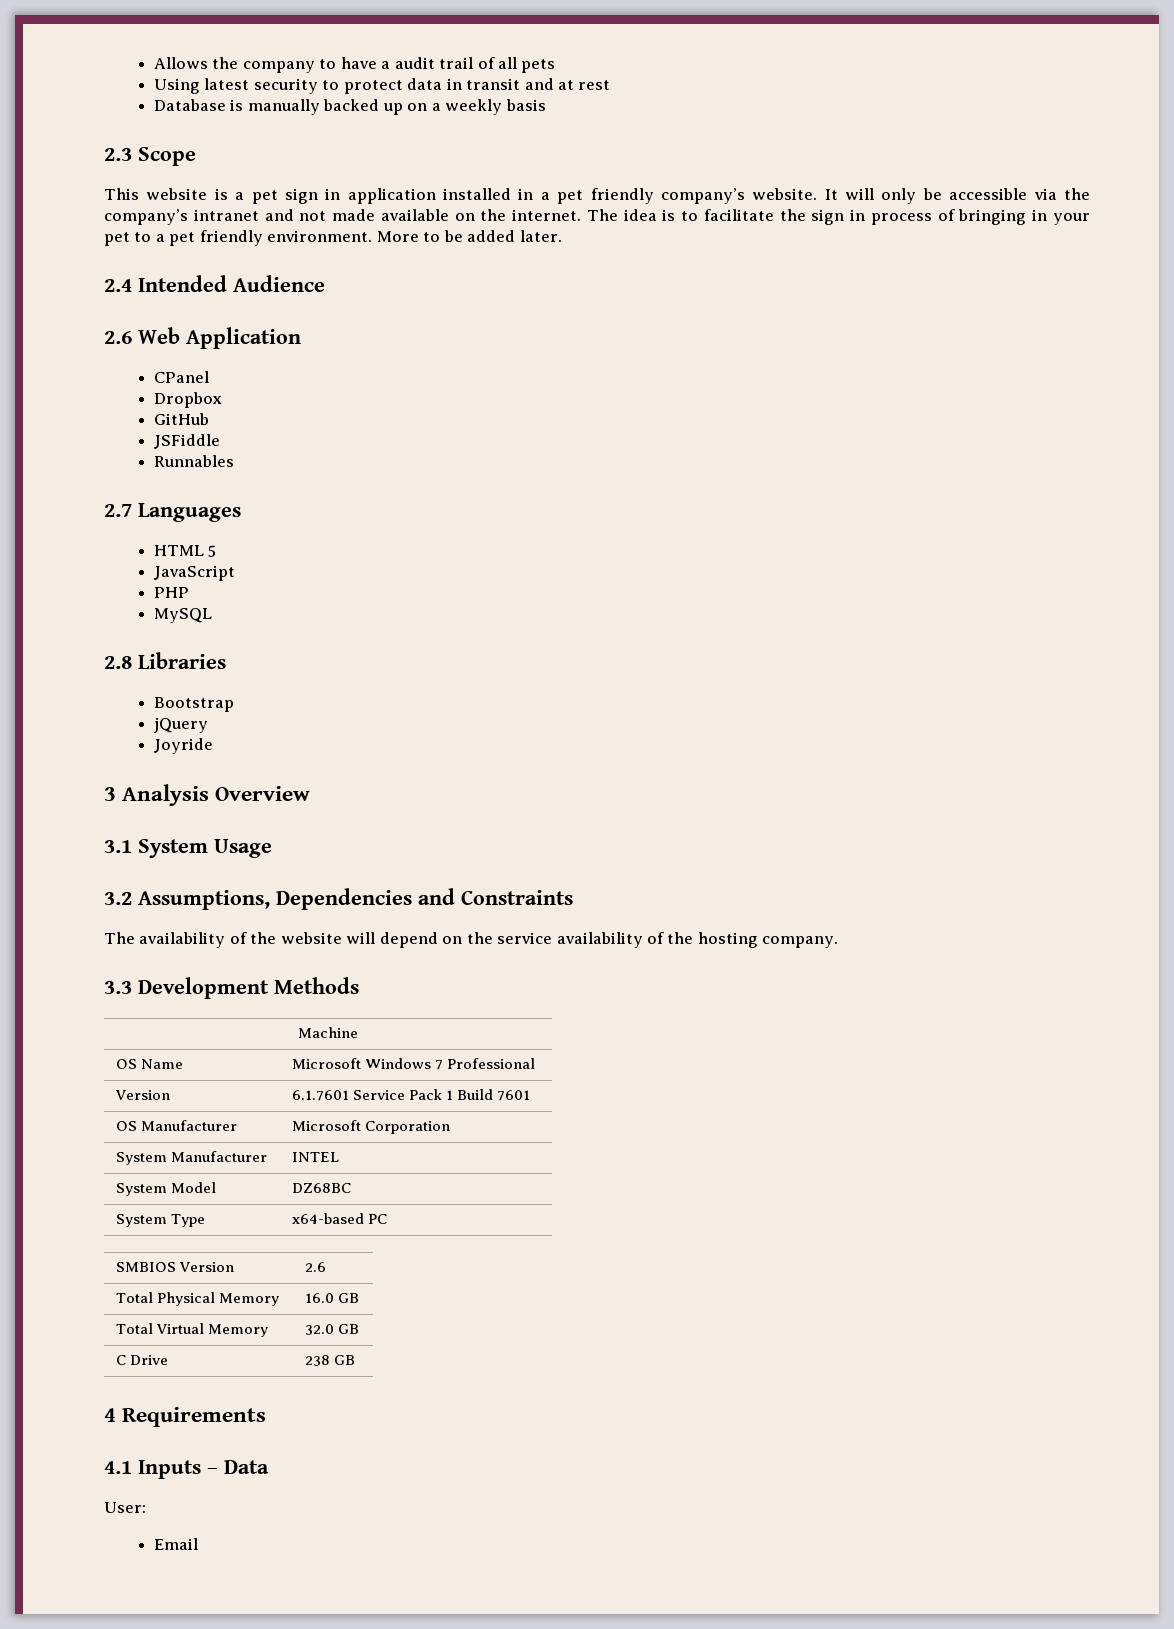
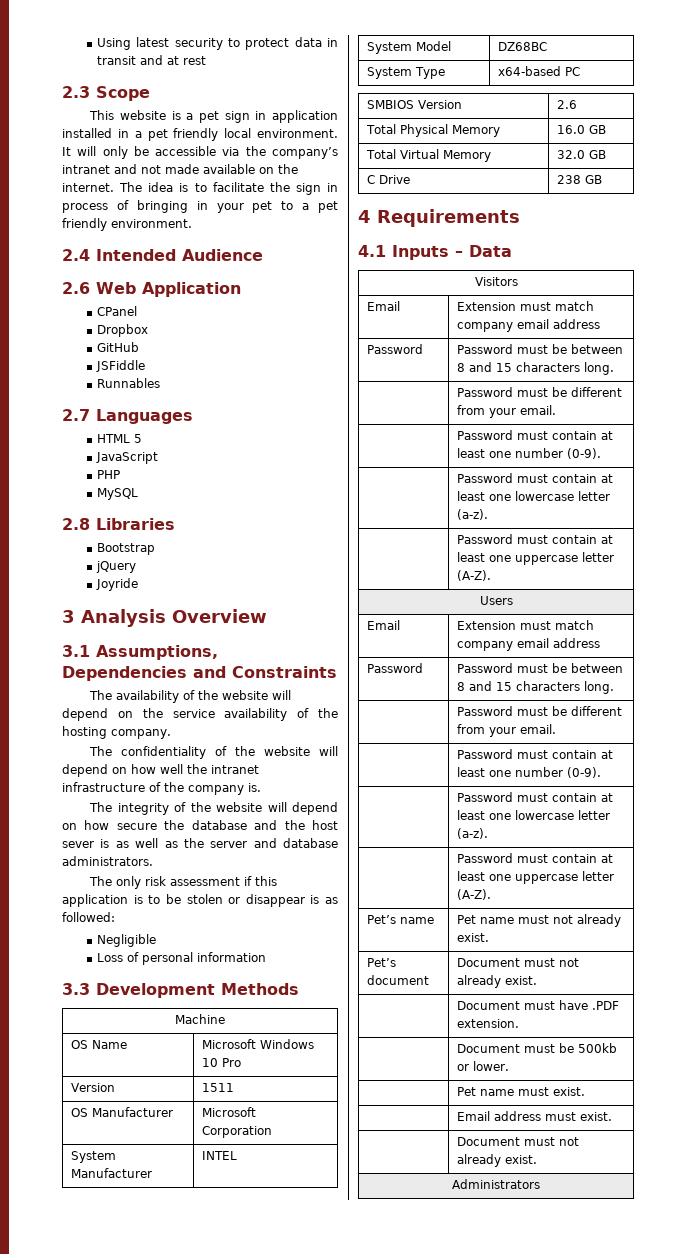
[153,57,556,73] Allows the company to have a audit trail of all pets // -> (96, 44) none
[153,99,546,115] // Database is manually backed up on a weekly basis -> (206, 60) none
[660,188,818,204] company’s website. -> [224,128,338,138] local environment.
[376,230,562,242] More to be added later. -> (192, 223) none
[138,839,272,858] [104,892,132,905] System Usage // 3.2 -> (90, 651) none
(839, 942) none -> [89,746,338,759] [62,764,259,777] [62,782,261,795] [89,802,338,815] [62,820,338,830] [62,838,338,848] [62,856,153,866] [89,876,278,889] [62,894,338,907] [62,912,115,922] [96,934,156,947] [96,952,266,965] // The confidentiality of the website will depend on how well the intranet infrastructure of the company is. // The integrity of the website will depend on how secure the database and the host sever is as well as the server and database administrators. // The only risk assessment if this application is to be stolen or disappear is as followed: // Negligible // Loss of personal information
[434,1058,535,1070] [114,1090,170,1100] [291,1089,530,1101] 7 Professional // Version | 6.1.7601 Service Pack 1 Build 7601 -> [201,1058,241,1067] [70,1083,115,1092] [201,1083,234,1092] 10 Pro // Version | 1511
[104,1502,146,1513] [153,1538,198,1550] // User: // Email -> [474,277,518,286] [366,301,400,311] [456,301,594,311] [456,319,600,332] [366,344,423,354] [456,344,623,354] [456,362,614,375] [456,387,622,397] [456,405,556,418] [456,430,613,440] [456,448,601,459] [456,473,613,483] [456,491,610,501] [456,509,488,520] [456,534,613,544] [456,552,614,565] [456,570,491,581] [479,596,513,605] [366,620,400,630] [456,620,594,630] [456,638,600,651] [366,663,423,673] [456,663,623,673] [456,681,614,694] [456,706,622,716] [456,724,556,737] [456,749,613,759] [456,767,601,778] [456,792,613,802] [456,810,610,820] [456,828,488,839] [456,853,613,863] [456,871,614,884] [456,889,491,900] [366,915,434,924] [456,914,621,927] [456,933,489,942] [366,958,396,967] [366,975,429,985] [456,958,579,967] [456,975,537,988] [456,1000,619,1010] [456,1019,519,1028] [456,1043,617,1053] [456,1061,509,1071] [456,1087,585,1096] [456,1111,612,1121] [456,1137,579,1146] [456,1154,537,1167] [452,1179,540,1189] // Visitors // Email | Extension must match company email address // Password | Password must be between 8 and 15 characters long. // | Password must be different from your email. // | Password must contain at least one number (0-9). // | Password must contain at least one lowercase letter (a-z). // | Password must contain at least one uppercase letter (A-Z). // Users // Email | Extension must match company email address // Password | Password must be between 8 and 15 characters long. // | Password must be different from your email. // | Password must contain at least one number (0-9). // | Password must contain at least one lowercase letter (a-z). // | Password must contain at least one uppercase letter (A-Z). // Pet’s name | Pet name must not already exist. // Pet’s document | Document must not already exist. // | Document must have .PDF extension. // | Document must be 500kb or lower. // | Pet name must exist. // | Email address must exist. // | Document must not already exist. // Administrators

